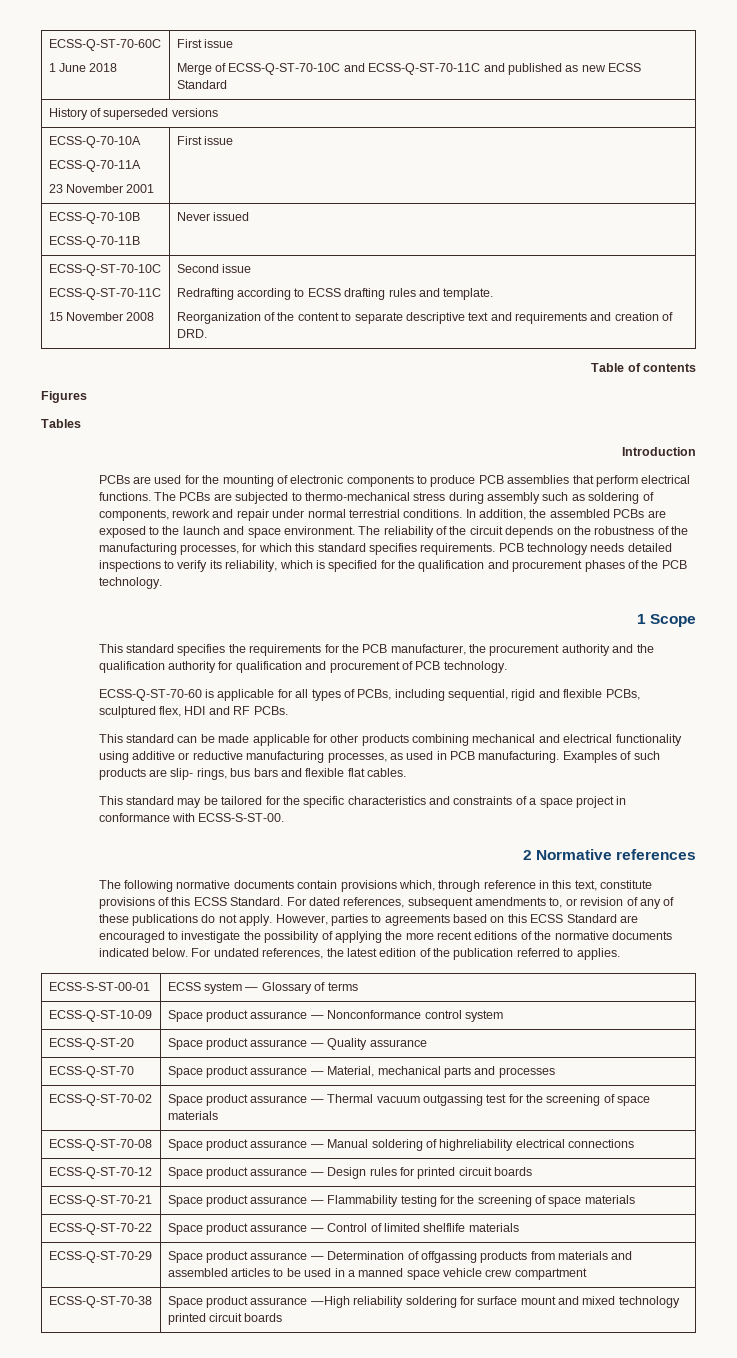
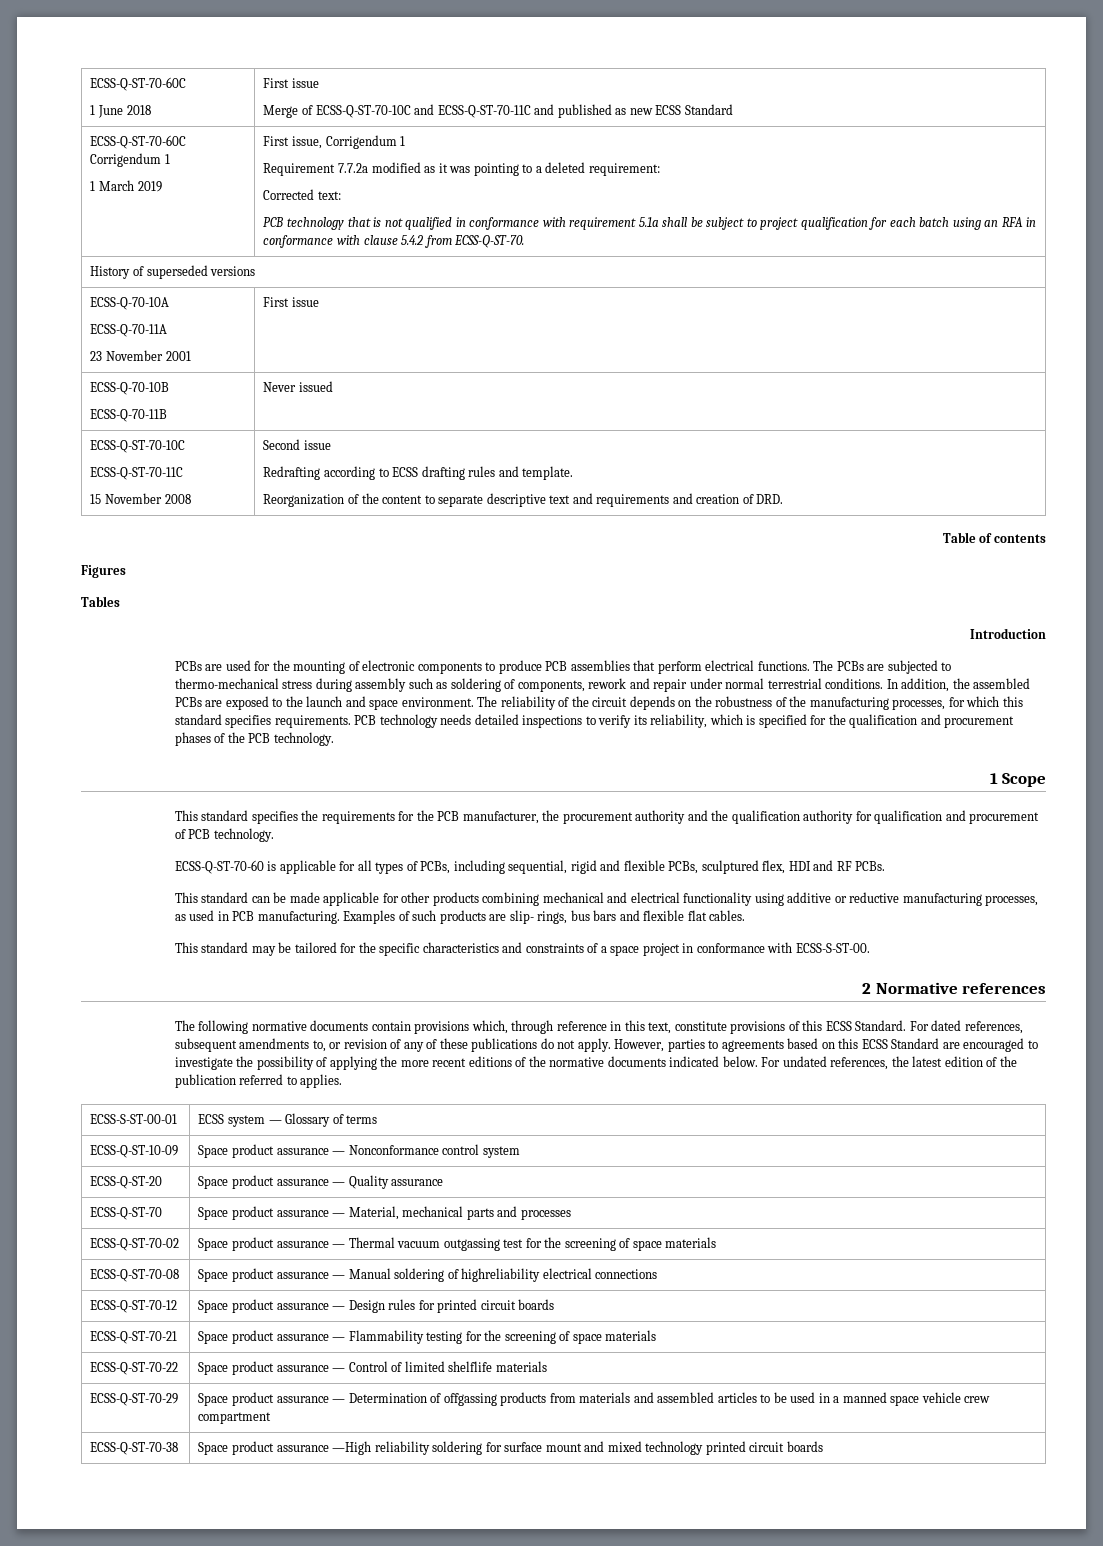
(227, 84) none -> [90,135,187,149] [90,153,170,167] [90,180,162,192] [263,135,406,149] [263,162,660,176] [263,189,341,200] [263,217,1037,230] [263,235,525,248] // ECSS-Q-ST-70-60C Corrigendum 1 // 1 March 2019 | First issue, Corrigendum 1 // Requirement 7.7.2a modified as it was pointing to a deleted requirement: // Corrected text: // PCB technology that is not qualified in conformance with requirement 5.1a shall be subject to project qualification for each batch using an RFA in conformance with clause 5.4.2 from ECSS-Q-ST-70.

